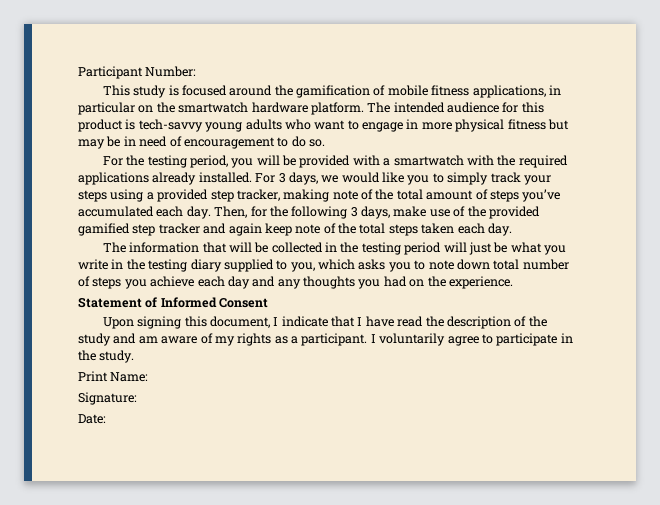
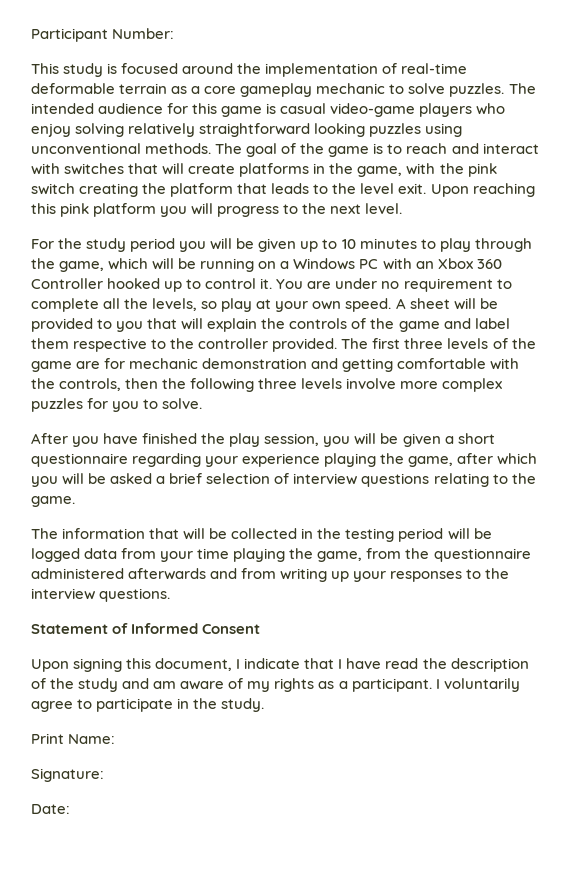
[296,85,561,98] [78,102,364,115] gamification of mobile fitness applications, in particular on the smartwatch hardware platform. -> [265,63,468,77] [31,83,505,97] implementation of real-time deformable terrain as a core gameplay mechanic to solve puzzles.
[78,119,569,132] [78,136,325,149] product is tech-savvy young adults who want to engage in more physical fitness but may be in need of encouragement to do so. -> [221,103,506,117] [31,123,463,137] [31,143,539,157] [31,163,497,177] [31,183,535,197] [31,203,403,217] game is casual video-game players who enjoy solving relatively straightforward looking puzzles using unconventional methods. The goal of the game is to reach and interact with switches that will create platforms in the game, with the pink switch creating the platform that leads to the level exit. Upon reaching this pink platform you will progress to the next level.
[147,155,568,168] [78,172,551,185] [78,189,561,202] [78,206,540,219] [78,223,512,236] testing period, you will be provided with a smartwatch with the required applications already installed. For 3 days, we would like you to simply track your steps using a provided step tracker, making note of the total amount of steps you’ve accumulated each day. Then, for the following 3 days, make use of the provided gamified step tracker and again keep note of the total steps taken each day. -> [86,238,532,252] [31,258,502,272] [31,278,512,292] [31,298,498,312] [31,318,510,332] [31,338,536,352] [31,358,520,372] [31,378,503,392] [31,398,203,412] [31,433,495,447] [31,453,538,467] [31,473,536,487] [31,496,75,507] study period you will be given up to 10 minutes to play through the game, which will be running on a Windows PC with an Xbox 360 Controller hooked up to control it. You are under no requirement to complete all the levels, so play at your own speed. A sheet will be provided to you that will explain the controls of the game and label them respective to the controller provided. The first three levels of the game are for mechanic demonstration and getting comfortable with the controls, then the following three levels involve more complex puzzles for you to solve. // After you have finished the play session, you will be given a short questionnaire regarding your experience playing the game, after which you will be asked a brief selection of interview questions relating to the game.
[468,242,567,255] [78,259,569,272] [78,276,513,289] just be what you write in the testing diary supplied to you, which asks you to note down total number of steps you achieve each day and any thoughts you had on the experience. -> [473,528,492,539] [31,548,531,562] [31,568,510,582] [31,588,171,602] be logged data from your time playing the game, from the questionnaire administered afterwards and from writing up your responses to the interview questions.

